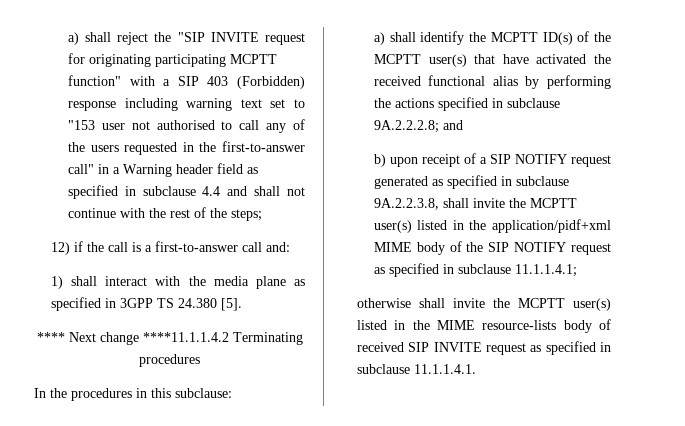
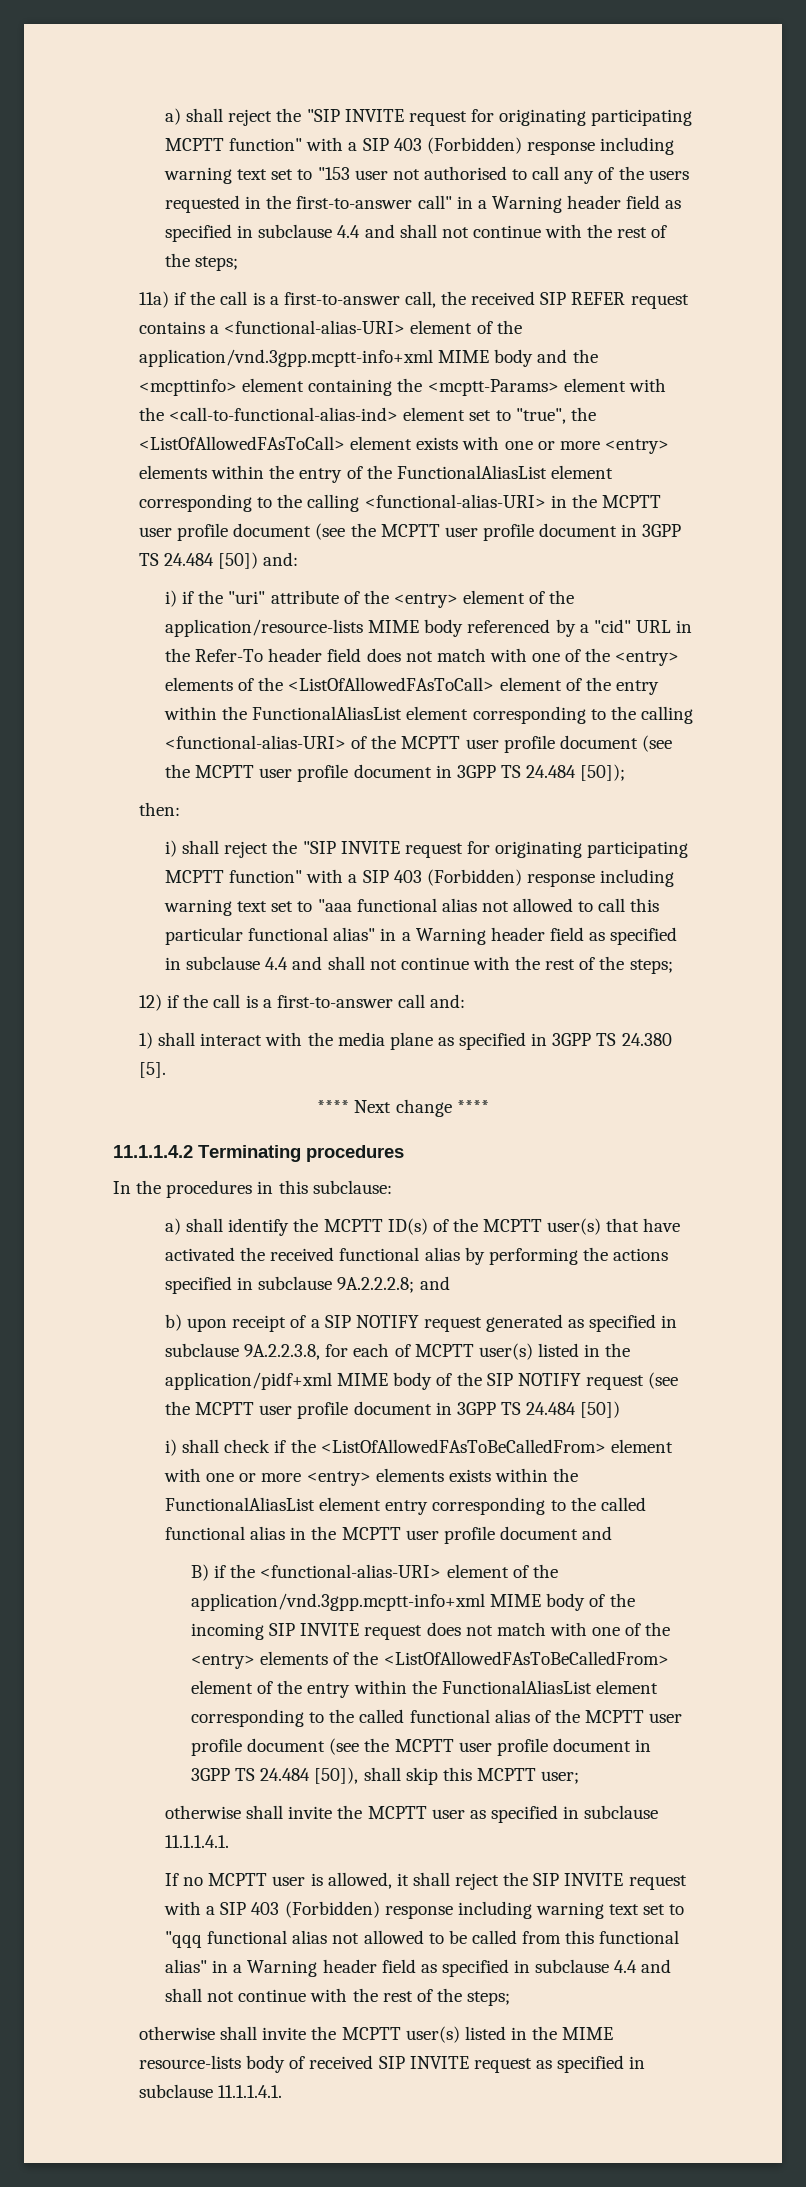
(262, 215) none -> [138,291,689,309] [138,320,522,334] [138,349,598,367] [138,378,666,396] [138,407,596,424] [138,436,669,454] [138,465,613,483] [138,494,661,512] [138,523,682,541] [138,552,299,569] [164,590,575,608] [164,619,693,637] [164,648,680,666] [164,677,659,695] [163,706,693,724] [164,735,672,753] [164,764,626,782] [138,802,180,816] [164,840,689,858] [164,869,675,887] [163,898,660,916] [164,927,678,945] [164,956,673,974] // 11a) if the call is a first-to-answer call, the received SIP REFER request contains a <functional-alias-URI> element of the application/vnd.3gpp.mcptt-info+xml MIME body and the <mcpttinfo> element containing the <mcptt-Params> element with the <call-to-functional-alias-ind> element set to "true", the <ListOfAllowedFAsToCall> element exists with one or more <entry> elements within the entry of the FunctionalAliasList element corresponding to the calling <functional-alias-URI> in the MCPTT user profile document (see the MCPTT user profile document in 3GPP TS 24.484 [50]) and: // i) if the "uri" attribute of the <entry> element of the application/resource-lists MIME body referenced by a "cid" URL in the Refer-To header field does not match with one of the <entry> elements of the <ListOfAllowedFAsToCall> element of the entry within the FunctionalAliasList element corresponding to the calling <functional-alias-URI> of the MCPTT user profile document (see the MCPTT user profile document in 3GPP TS 24.484 [50]); // then: // i) shall reject the "SIP INVITE request for originating participating MCPTT function" with a SIP 403 (Forbidden) response including warning text set to "aaa functional alias not allowed to call this particular functional alias" in a Warning header field as specified in subclause 4.4 and shall not continue with the rest of the steps;
[142,332,229,342] ****11.1.1.4.2 -> [456,1100,489,1113] [113,1145,193,1158] **** // 11.1.1.4.2
[442,198,526,208] shall invite the -> [325,1343,411,1357] for each of
[373,263,577,277] as specified in subclause 11.1.1.4.1; -> [648,1372,679,1389] [164,1401,621,1419] [164,1439,673,1456] [163,1468,579,1486] [164,1497,646,1515] [164,1526,613,1544] [190,1564,558,1581] [190,1593,635,1611] [190,1622,671,1640] [190,1651,669,1669] [190,1680,658,1698] [190,1709,683,1727] [190,1738,652,1756] [190,1767,580,1785] [164,1805,659,1823] [164,1835,229,1848] [164,1872,687,1890] [163,1901,685,1919] [164,1930,680,1948] [164,1959,672,1977] [164,1988,511,2006] (see the MCPTT user profile document in 3GPP TS 24.484 [50]) // i) shall check if the <ListOfAllowedFAsToBeCalledFrom> element with one or more <entry> elements exists within the FunctionalAliasList element entry corresponding to the called functional alias in the MCPTT user profile document and // B) if the <functional-alias-URI> element of the application/vnd.3gpp.mcptt-info+xml MIME body of the incoming SIP INVITE request does not match with one of the <entry> elements of the <ListOfAllowedFAsToBeCalledFrom> element of the entry within the FunctionalAliasList element corresponding to the called functional alias of the MCPTT user profile document (see the MCPTT user profile document in 3GPP TS 24.484 [50]), shall skip this MCPTT user; // otherwise shall invite the MCPTT user as specified in subclause 11.1.1.4.1. // If no MCPTT user is allowed, it shall reject the SIP INVITE request with a SIP 403 (Forbidden) response including warning text set to "qqq functional alias not allowed to be called from this functional alias" in a Warning header field as specified in subclause 4.4 and shall not continue with the rest of the steps;

